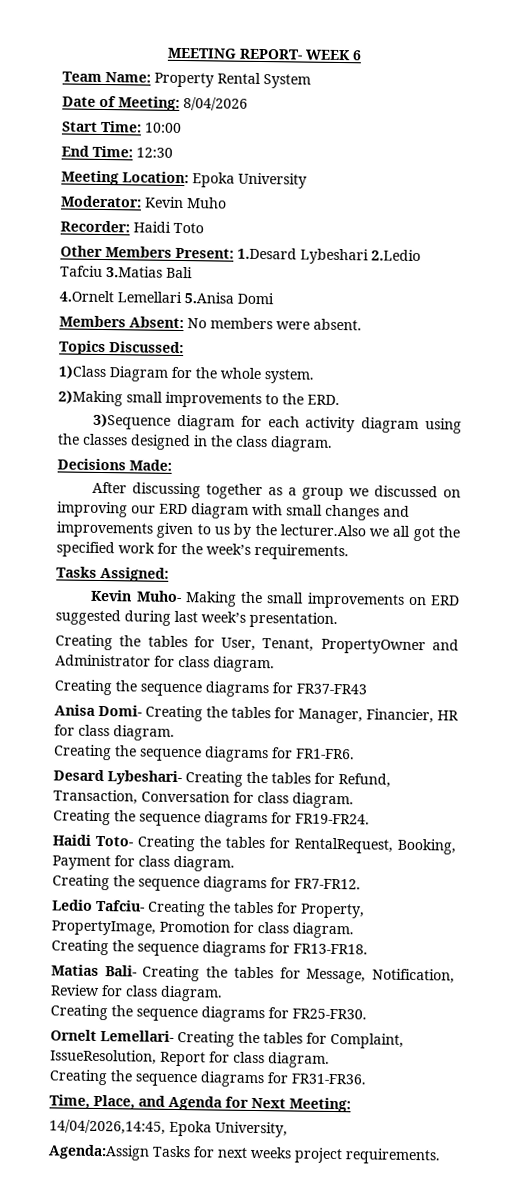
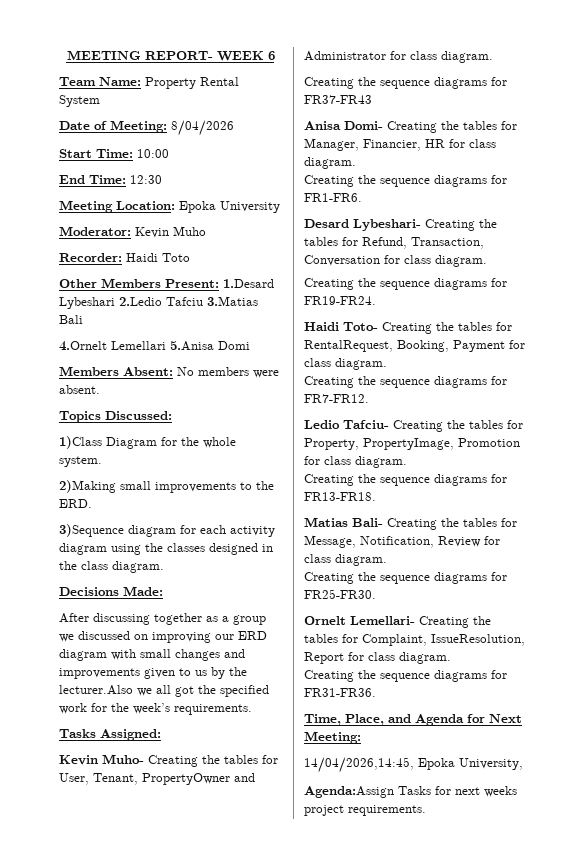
[184,591,460,609] [55,609,338,629] Making the small improvements on ERD suggested during last week’s presentation. // -> (144, 759) none

